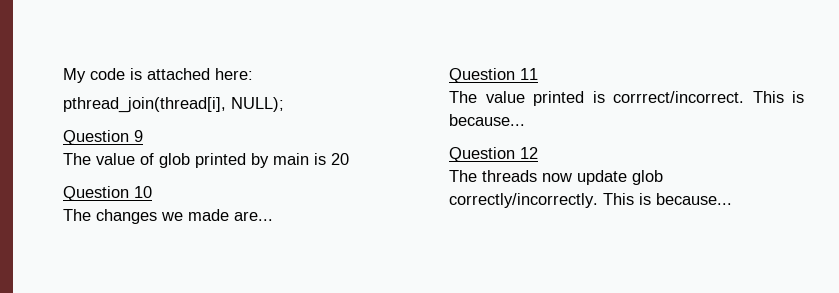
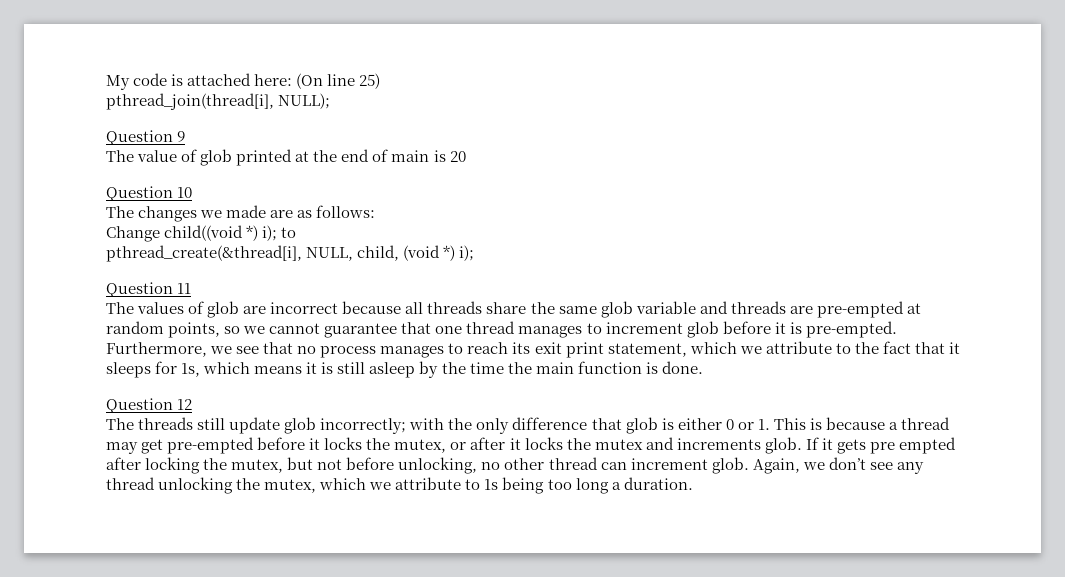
(253, 74) none -> [296,73,381,89] (On line 25)
[251,153,269,168] by -> [295,149,389,162] at the end of
[234,211,273,221] [449,68,538,83] [449,91,804,106] [449,114,525,126] are... // Question 11 // The value printed is corrrect/incorrect. This is because... -> [270,205,376,218] [106,225,297,242] [106,245,475,262] [106,282,192,297] [106,301,921,318] [106,321,897,338] [106,341,960,358] [106,361,703,378] are as follows: // Change child((void *) i); to // pthread_create(&thread[i], NULL, child, (void *) i); // Question 11 // The values of glob are incorrect because all threads share the same glob variable and threads are pre-empted at random points, so we cannot guarantee that one thread manages to increment glob before it is pre-empted. Furthermore, we see that no process manages to reach its exit print statement, which we attribute to the fact that it sleeps for 1s, which means it is still asleep by the time the main function is done.
[542,173,572,182] now -> [197,418,226,430] still
[449,193,732,208] correctly/incorrectly. This is because... -> [320,417,951,434] [106,437,957,454] [106,457,924,474] [106,477,693,494] incorrectly; with the only difference that glob is either 0 or 1. This is because a thread may get pre-empted before it locks the mutex, or after it locks the mutex and increments glob. If it gets pre empted after locking the mutex, but not before unlocking, no other thread can increment glob. Again, we don’t see any thread unlocking the mutex, which we attribute to 1s being too long a duration.

